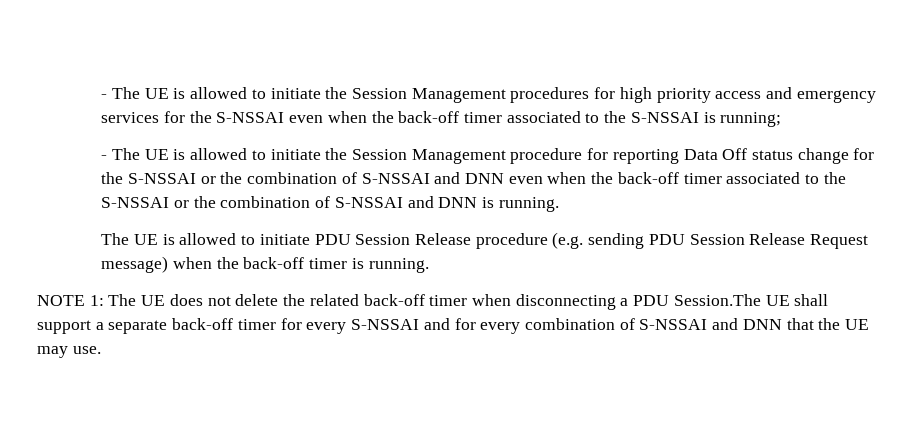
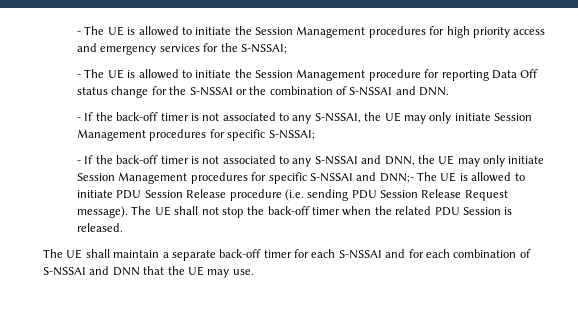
[216,111,782,127] S-NSSAI even when the back-off timer associated to the S-NSSAI is running; -> [240,44,287,54] S-NSSAI;
[464,172,846,184] [101,196,559,212] DNN even when the back-off timer associated to the S-NSSAI or the combination of S-NSSAI and DNN is running. // -> [419,87,450,96] [77,112,533,124] [77,129,315,141] [77,155,545,167] [77,172,414,184] DNN. // - If the back-off timer is not associated to any S-NSSAI, the UE may only initiate Session Management procedures for specific S-NSSAI; // - If the back-off timer is not associated to any S-NSSAI and DNN, the UE may only initiate Session Management procedures for specific S-NSSAI and DNN;-
[552,232,584,249] (e.g. -> [284,189,304,201] (i.e.
[101,256,429,273] [37,294,829,310] [37,320,91,334] message) when the back-off timer is running. // NOTE 1: The UE does not delete the related back-off timer when disconnecting a PDU Session.The UE shall support -> [77,206,513,218] [77,223,124,232] [43,249,160,259] message). The UE shall not stop the back-off timer when the related PDU Session is released. // The UE shall maintain
[306,322,347,334] every -> [311,249,336,258] each
[480,322,521,334] every -> [425,249,450,258] each

